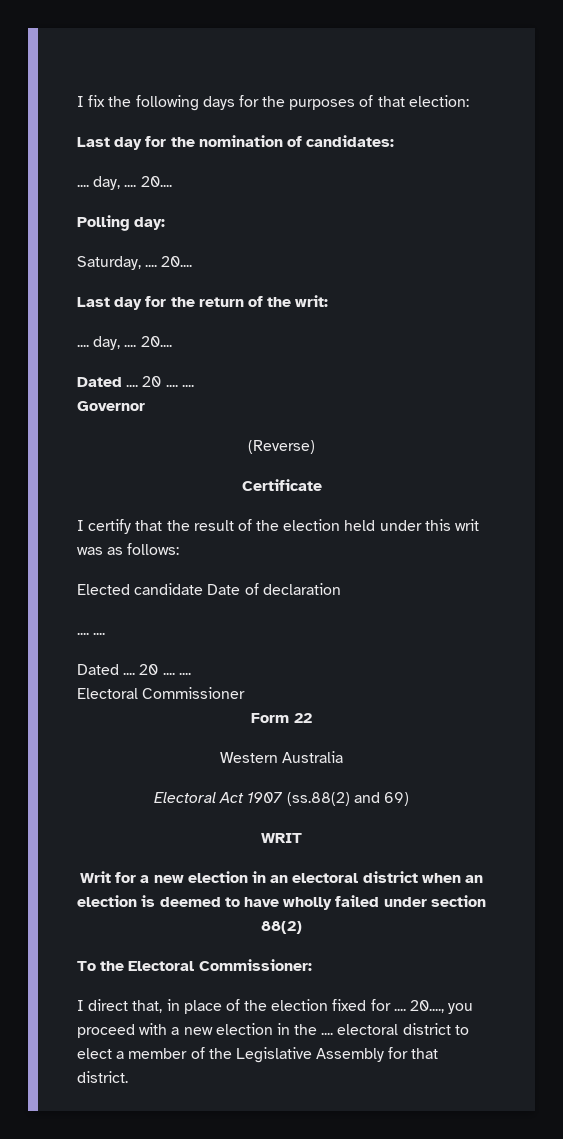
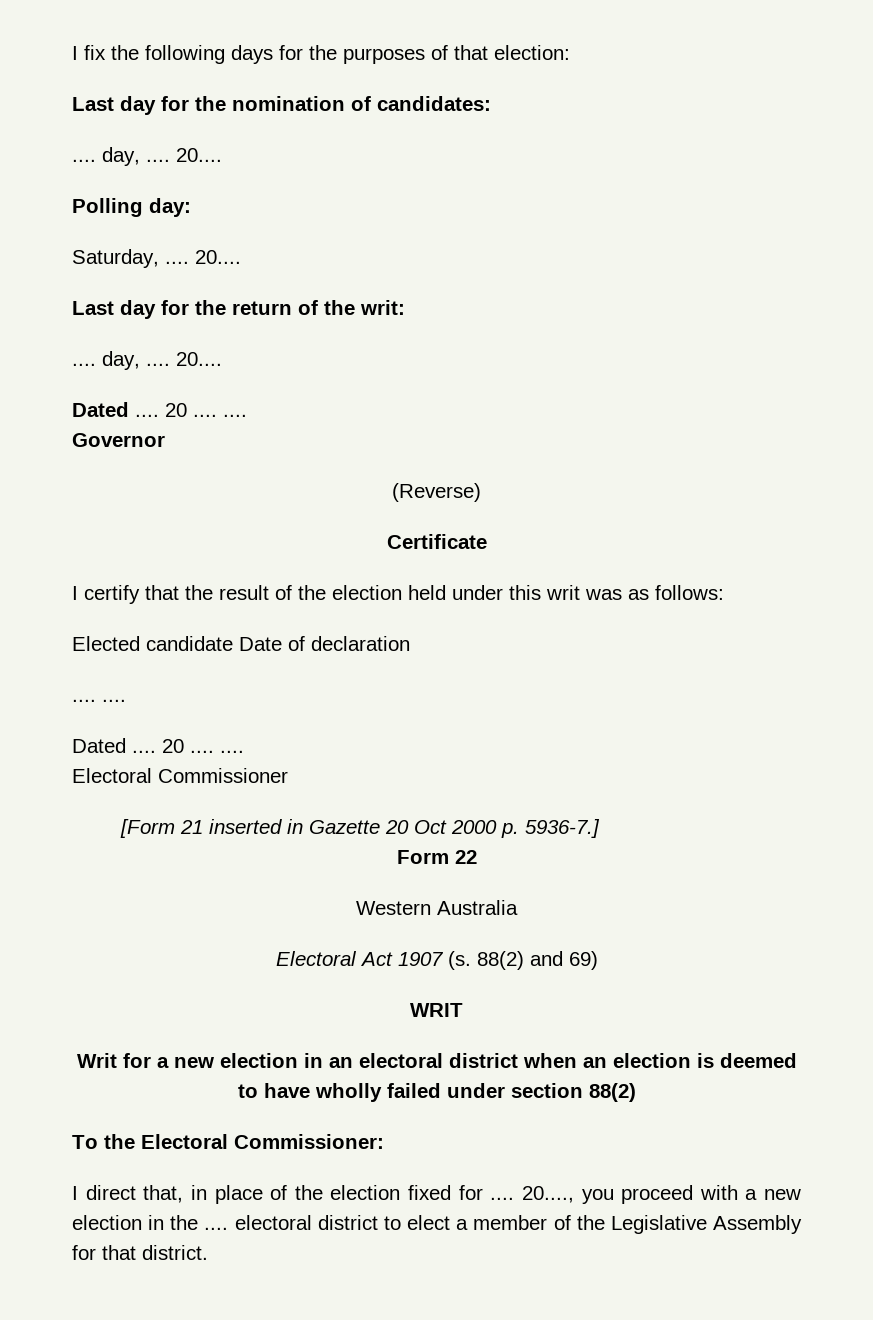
(246, 693) none -> [120,819,601,838] // [Form 21 inserted in Gazette 20 Oct 2000 p. 5936-7.]
[286,792,350,806] (ss.88(2) -> [447,951,524,970] (s. 88(2)

